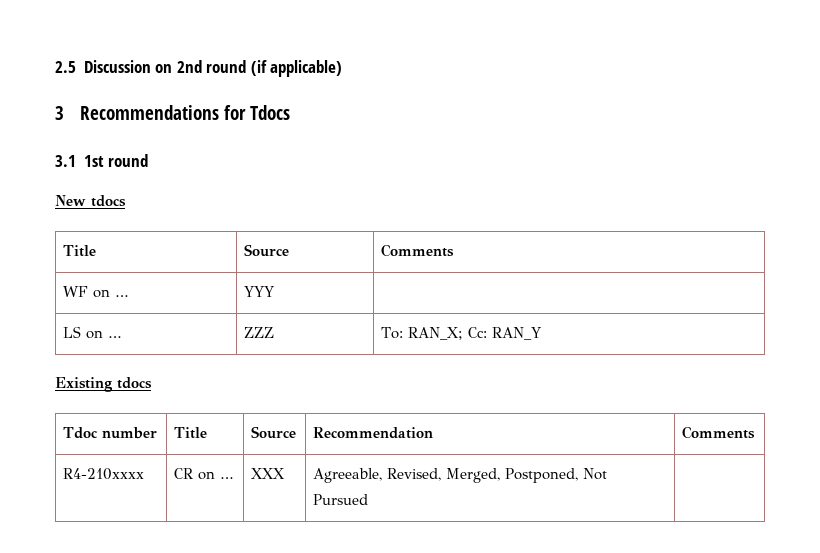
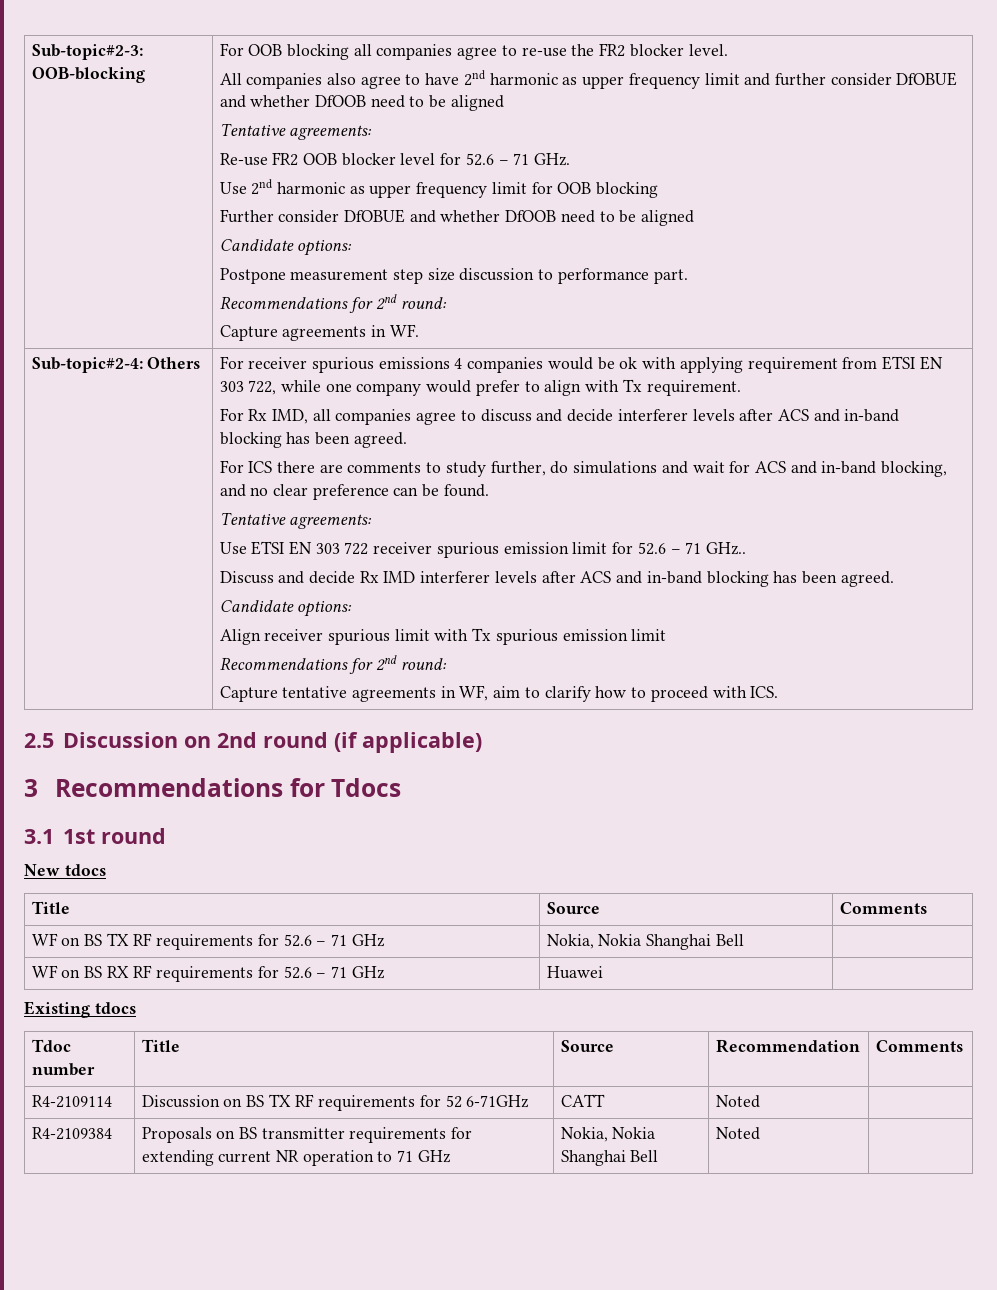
(55, 67) none -> [31,44,143,60] [31,67,145,83] [219,43,728,60] [219,70,958,89] [219,95,504,111] [219,123,373,140] [219,152,571,166] [219,179,659,198] [219,209,695,226] [219,239,353,256] [219,268,688,284] [219,294,447,313] [219,324,419,341] [31,357,201,373] [219,356,943,373] [219,379,741,396] [219,408,900,425] [219,432,407,448] [219,460,948,477] [219,484,489,500] [219,512,373,529] [219,541,746,558] [219,571,894,587] [219,600,353,617] [219,628,667,645] [219,655,447,674] [219,685,779,702] Sub-topic#2-3: OOB-blocking | For OOB blocking all companies agree to re-use the FR2 blocker level. // All companies also agree to have 2nd harmonic as upper frequency limit and further consider DfOBUE and whether DfOOB need to be aligned // Tentative agreements: // Re-use FR2 OOB blocker level for 52.6 – 71 GHz. // Use 2nd harmonic as upper frequency limit for OOB blocking // Further consider DfOBUE and whether DfOOB need to be aligned // Candidate options: // Postpone measurement step size discussion to performance part. // Recommendations for 2nd round: // Capture agreements in WF. // Sub-topic#2-4: Others | For receiver spurious emissions 4 companies would be ok with applying requirement from ETSI EN 303 722, while one company would prefer to align with Tx requirement. // For Rx IMD, all companies agree to discuss and decide interferer levels after ACS and in-band blocking has been agreed. // For ICS there are comments to study further, do simulations and wait for ACS and in-band blocking, and no clear preference can be found. // Tentative agreements: // Use ETSI EN 303 722 receiver spurious emission limit for 52.6 – 71 GHz.. // Discuss and decide Rx IMD interferer levels after ACS and in-band blocking has been agreed. // Candidate options: // Align receiver spurious limit with Tx spurious emission limit // Recommendations for 2nd round: // Capture tentative agreements in WF, aim to clarify how to proceed with ICS. //
[115,295,129,297] [244,286,275,297] [63,326,122,339] [244,327,275,338] [381,327,542,340] … | YYY | // LS on … | ZZZ | To: RAN_X; Cc: RAN_Y -> [84,933,385,950] [546,934,744,950] [31,965,385,982] [546,966,603,979] BS TX RF requirements for 52.6 – 71 GHz | Nokia, Nokia Shanghai Bell | // WF on BS RX RF requirements for 52.6 – 71 GHz | Huawei |
[63,468,145,480] [174,468,234,480] [251,468,286,479] [313,468,608,483] [313,494,369,505] R4-210xxxx | CR on … | XXX | Agreeable, Revised, Merged, Postponed, Not Pursued -> [31,1095,112,1108] [141,1094,530,1111] [560,1094,605,1107] [715,1095,760,1108] [31,1127,112,1140] [141,1127,473,1143] [141,1150,451,1166] [560,1127,656,1142] [560,1150,659,1166] [715,1127,760,1140] R4-2109114 | Discussion on BS TX RF requirements for 52 6-71GHz | CATT | Noted | // R4-2109384 | Proposals on BS transmitter requirements for extending current NR operation to 71 GHz | Nokia, Nokia Shanghai Bell | Noted

